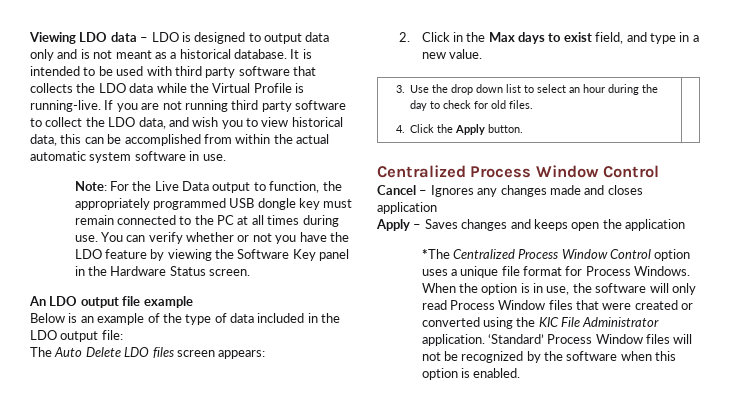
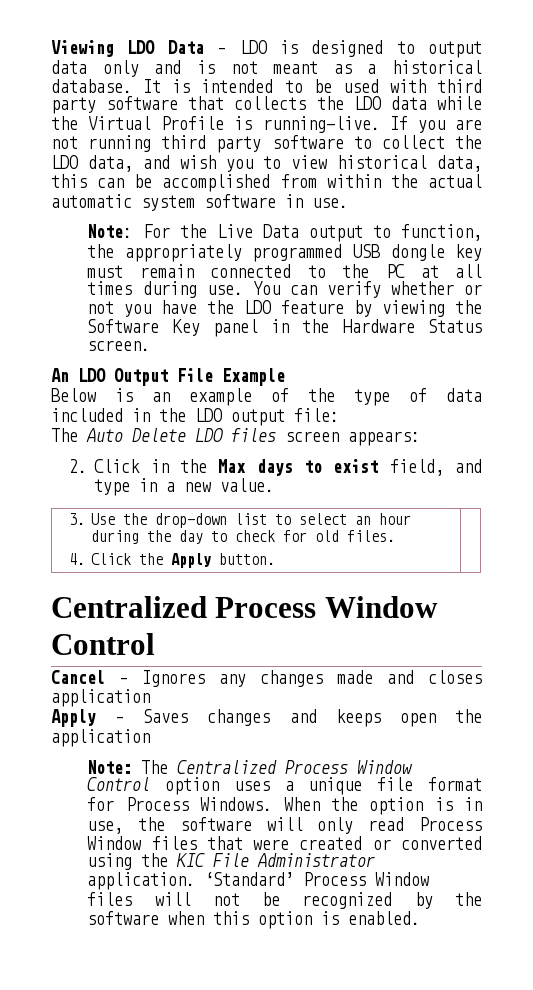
[110,32,137,42] data -> [167,40,204,54] Data
[80,296,193,308] output file example -> [114,368,285,386] Output File Example
[451,84,504,95] drop down -> [154,513,227,528] drop-down
[421,249,450,259] *The -> [87,760,169,774] Note: The

